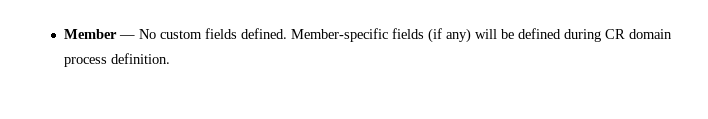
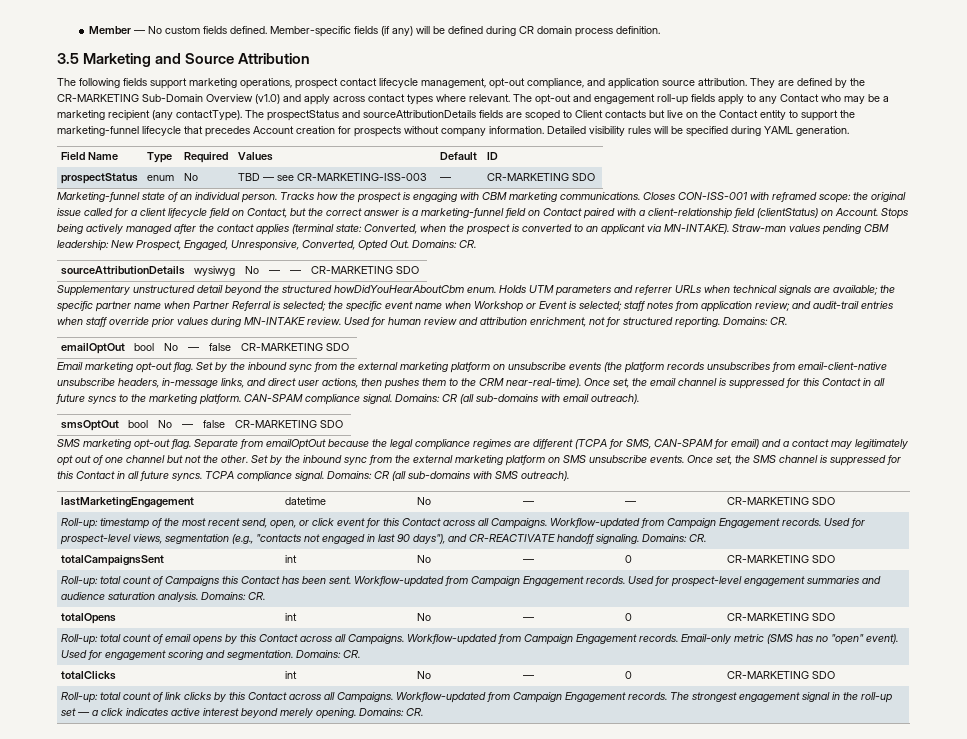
(170, 58) none -> [57,53,311,67] [57,78,865,89] [57,94,889,105] [57,110,855,121] [57,126,849,137] [61,152,119,160] [147,152,173,163] [184,152,229,163] [238,152,274,161] [440,152,478,160] [487,152,499,160] [61,173,139,184] [147,175,175,181] [184,173,199,181] [238,173,428,181] [440,177,452,181] [487,173,596,181] [57,192,906,203] [57,208,908,219] [57,224,889,235] [57,240,476,251] [61,266,186,275] [194,266,236,276] [245,266,260,274] [269,270,281,274] [290,270,302,274] [311,266,420,274] [57,285,895,296] [57,301,893,312] [57,317,787,328] [61,343,126,354] [134,343,155,351] [164,343,179,351] [188,347,200,351] [209,343,232,351] [241,343,350,351] [57,362,887,373] [57,378,885,389] [56,394,639,405] [61,420,120,431] [128,420,149,428] [158,420,173,428] [182,424,194,428] [203,420,226,428] [235,420,344,428] [57,439,908,450] [57,455,901,466] [57,471,569,482] [61,497,195,508] [285,497,327,505] [417,497,432,505] [523,501,535,505] [625,501,637,505] [727,497,836,505] [61,518,866,529] [60,534,707,545] [61,555,165,566] [285,555,298,563] [417,555,432,563] [523,559,535,563] [625,555,633,563] [727,555,836,563] [61,576,882,587] [61,592,266,602] [61,613,117,624] [285,613,298,621] [417,613,432,621] [523,617,535,621] [625,613,633,621] [727,613,836,621] [61,634,899,645] [61,650,361,660] [61,671,117,680] [285,671,298,679] [417,671,432,679] [523,675,535,679] [625,671,633,679] [727,671,836,679] [61,692,893,703] [61,708,424,719] // 3.5 Marketing and Source Attribution // The following fields support marketing operations, prospect contact lifecycle management, opt-out compliance, and application source attribution. They are defined by the CR-MARKETING Sub-Domain Overview (v1.0) and apply across contact types where relevant. The opt-out and engagement roll-up fields apply to any Contact who may be a marketing recipient (any contactType). The prospectStatus and sourceAttributionDetails fields are scoped to Client contacts but live on the Contact entity to support the marketing-funnel lifecycle that precedes Account creation for prospects without company information. Detailed visibility rules will be specified during YAML generation. // Field Name | Type | Required | Values | Default | ID // prospectStatus | enum | No | TBD — see CR-MARKETING-ISS-003 | — | CR-MARKETING SDO // Marketing-funnel state of an individual person. Tracks how the prospect is engaging with CBM marketing communications. Closes CON-ISS-001 with reframed scope: the original issue called for a client lifecycle field on Contact, but the correct answer is a marketing-funnel field on Contact paired with a client-relationship field (clientStatus) on Account. Stops being actively managed after the contact applies (terminal state: Converted, when the prospect is converted to an applicant via MN-INTAKE). Straw-man values pending CBM leadership: New Prospect, Engaged, Unresponsive, Converted, Opted Out. Domains: CR. // sourceAttributionDetails | wysiwyg | No | — | — | CR-MARKETING SDO // Supplementary unstructured detail beyond the structured howDidYouHearAboutCbm enum. Holds UTM parameters and referrer URLs when technical signals are available; the specific partner name when Partner Referral is selected; the specific event name when Workshop or Event is selected; staff notes from application review; and audit-trail entries when staff override prior values during MN-INTAKE review. Used for human review and attribution enrichment, not for structured reporting. Domains: CR. // emailOptOut | bool | No | — | false | CR-MARKETING SDO // Email marketing opt-out flag. Set by the inbound sync from the external marketing platform on unsubscribe events (the platform records unsubscribes from email-client-native unsubscribe headers, in-message links, and direct user actions, then pushes them to the CRM near-real-time). Once set, the email channel is suppressed for this Contact in all future syncs to the marketing platform. CAN-SPAM compliance signal. Domains: CR (all sub-domains with email outreach). // smsOptOut | bool | No | — | false | CR-MARKETING SDO // SMS marketing opt-out flag. Separate from emailOptOut because the legal compliance regimes are different (TCPA for SMS, CAN-SPAM for email) and a contact may legitimately opt out of one channel but not the other. Set by the inbound sync from the external marketing platform on SMS unsubscribe events. Once set, the SMS channel is suppressed for this Contact in all future syncs. TCPA compliance signal. Domains: CR (all sub-domains with SMS outreach). // lastMarketingEngagement | datetime | No | — | — | CR-MARKETING SDO // Roll-up: timestamp of the most recent send, open, or click event for this Contact across all Campaigns. Workflow-updated from Campaign Engagement records. Used for prospect-level views, segmentation (e.g., "contacts not engaged in last 90 days"), and CR-REACTIVATE handoff signaling. Domains: CR. // totalCampaignsSent | int | No | — | 0 | CR-MARKETING SDO // Roll-up: total count of Campaigns this Contact has been sent. Workflow-updated from Campaign Engagement records. Used for prospect-level engagement summaries and audience saturation analysis. Domains: CR. // totalOpens | int | No | — | 0 | CR-MARKETING SDO // Roll-up: total count of email opens by this Contact across all Campaigns. Workflow-updated from Campaign Engagement records. Email-only metric (SMS has no "open" event). Used for engagement scoring and segmentation. Domains: CR. // totalClicks | int | No | — | 0 | CR-MARKETING SDO // Roll-up: total count of link clicks by this Contact across all Campaigns. Workflow-updated from Campaign Engagement records. The strongest engagement signal in the roll-up set — a click indicates active interest beyond merely opening. Domains: CR.

